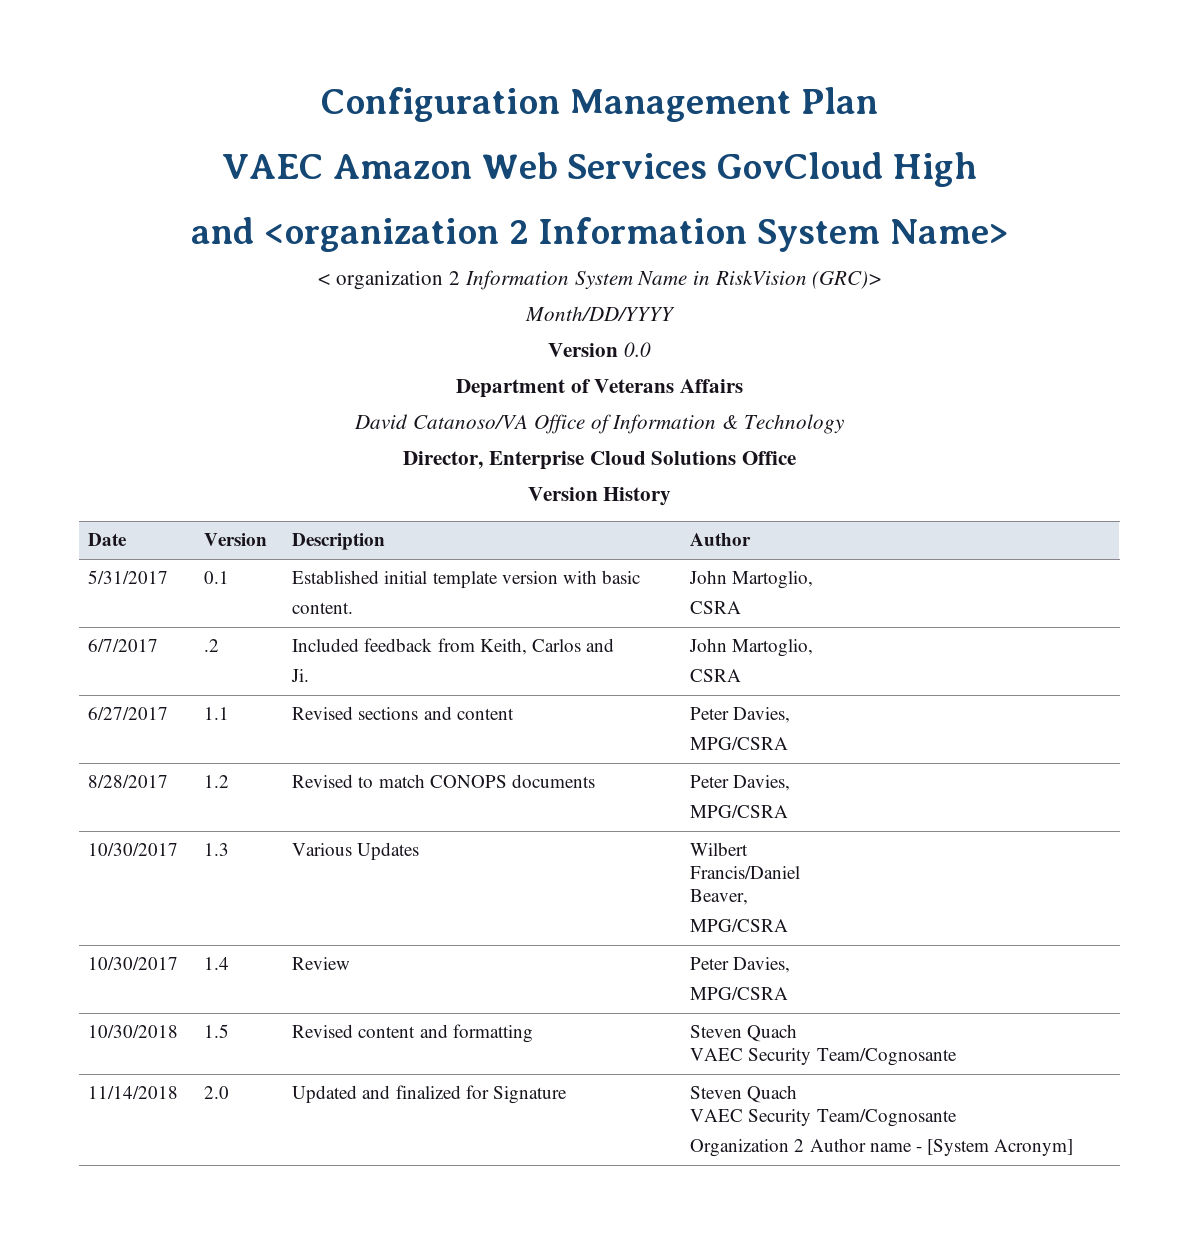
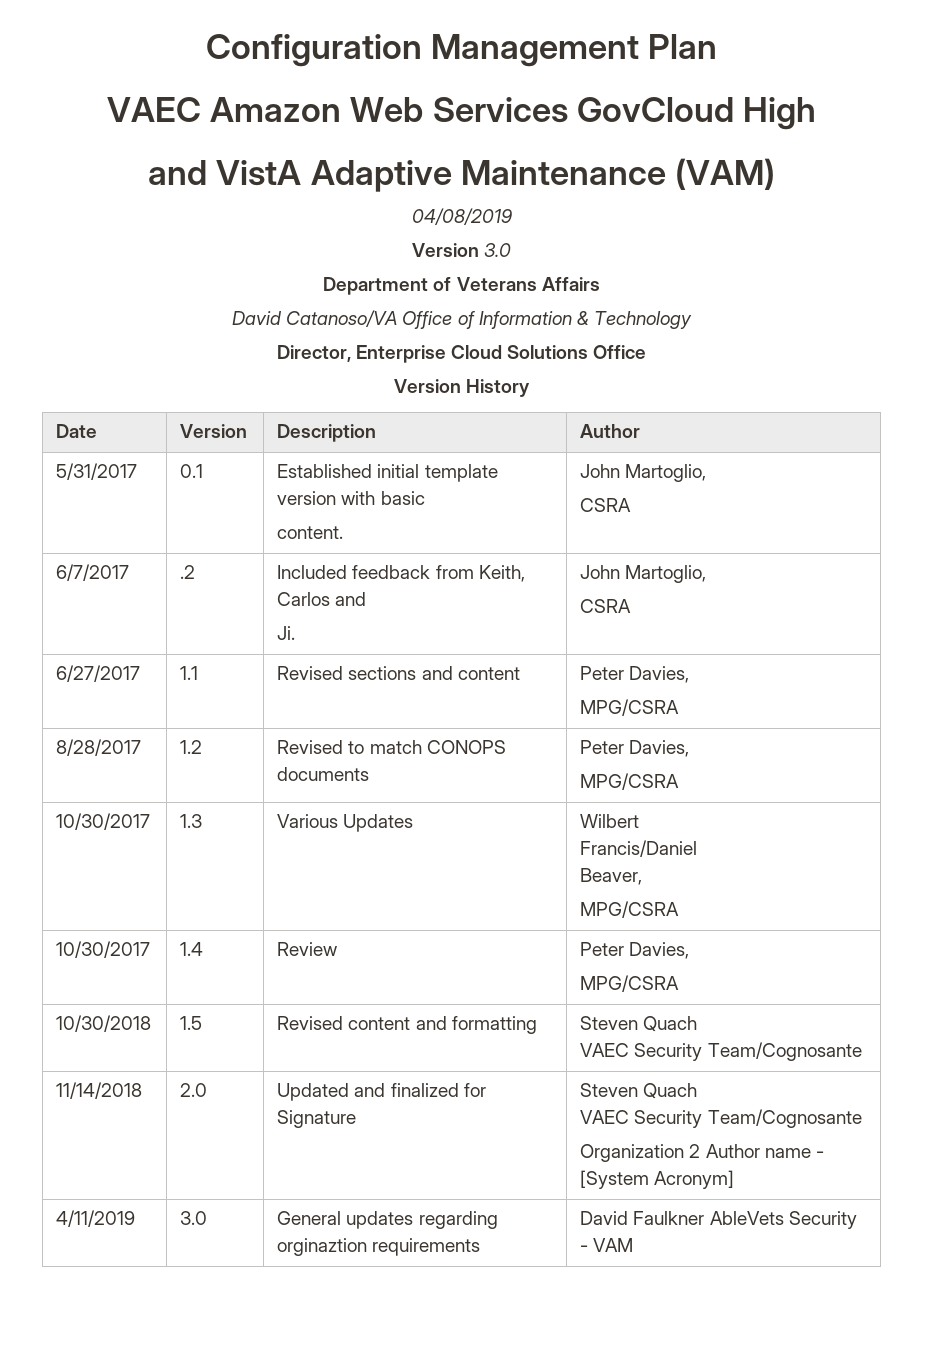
[263,217,1009,252] [316,270,883,290] [525,306,675,321] [548,342,651,357] <organization 2 Information System Name> // < organization 2 Information System Name in RiskVision (GRC)> // Month/DD/YYYY // Version 0.0 -> [216,158,776,192] [411,208,513,225] [411,243,512,257] VistA Adaptive Maintenance (VAM) // 04/08/2019 // Version 3.0
(1074, 1147) none -> [56,1210,136,1227] [180,1211,208,1225] [277,1211,498,1229] [277,1238,481,1256] [580,1211,857,1229] [580,1238,634,1252] // 4/11/2019 | 3.0 | General updates regarding orginaztion requirements | David Faulkner AbleVets Security - VAM

